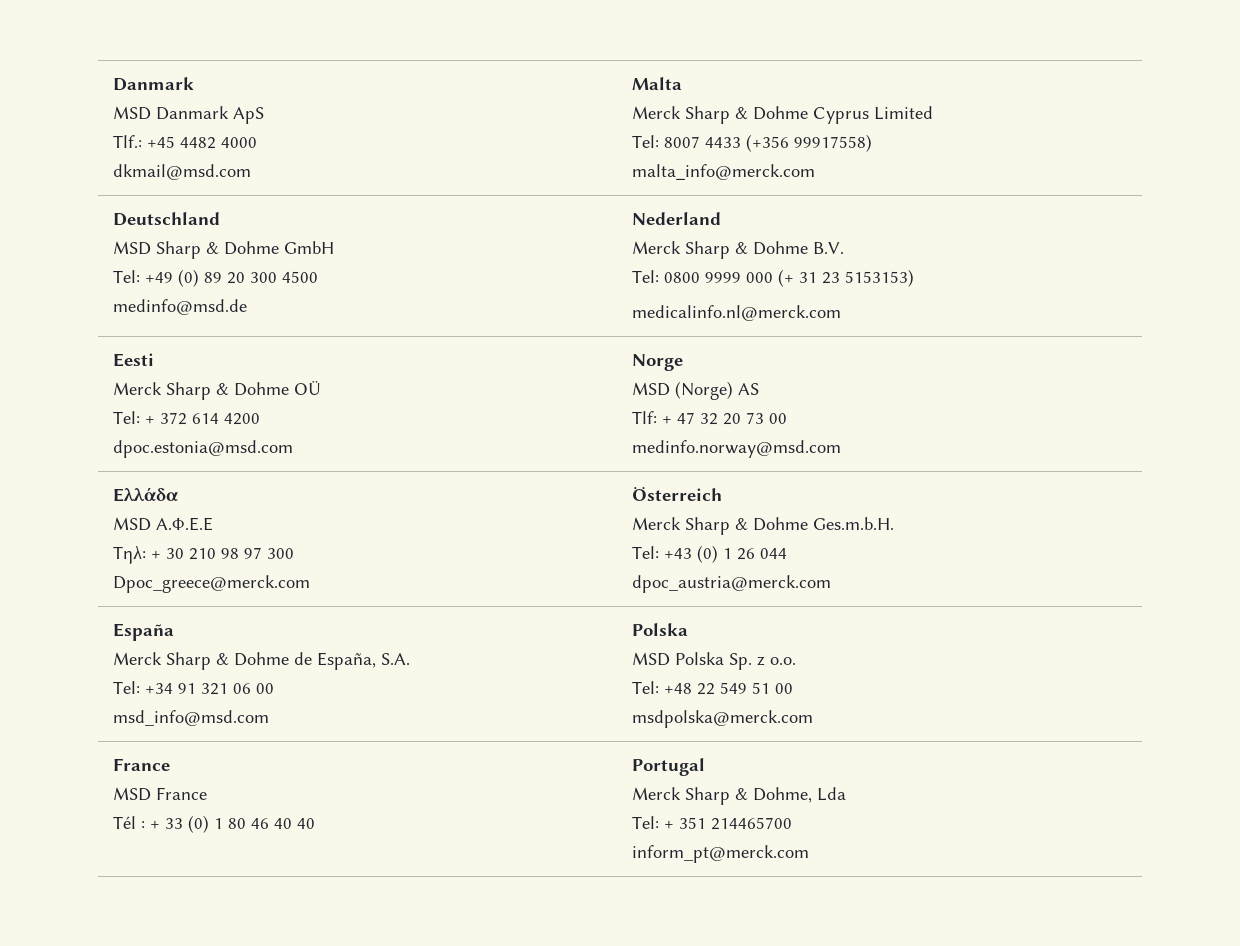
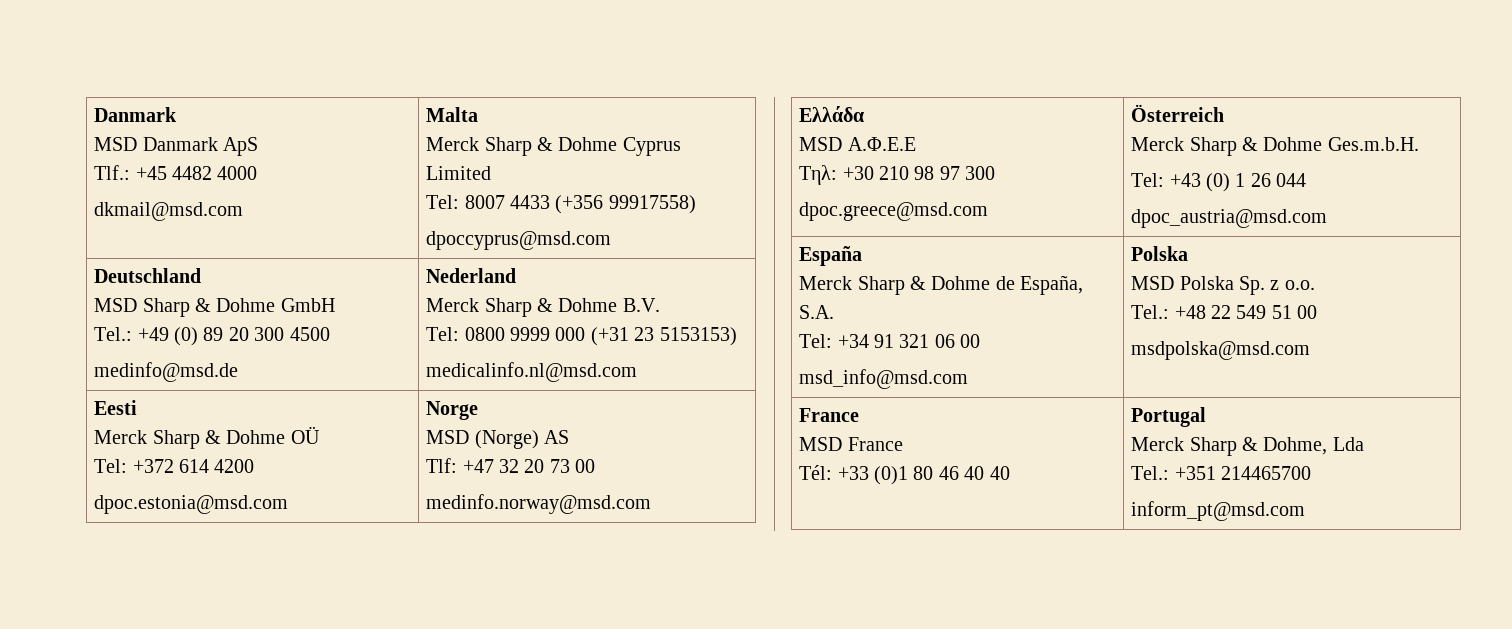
[631,164,815,180] malta_info@merck.com -> [426,231,612,250] dpoccyprus@msd.com
[112,270,140,283] Tel: -> [94,327,133,341] Tel.:
[777,269,817,287] (+ 31 -> [590,327,629,346] (+31
[631,305,841,321] medicalinfo.nl@merck.com -> [426,362,638,382] medicalinfo.nl@msd.com
[144,412,187,425] + 372 -> [132,459,174,473] +372
[661,412,695,424] + 47 -> [462,459,494,473] +47
[150,548,184,559] + 30 -> [842,166,874,180] +30
[112,575,310,593] Dpoc_greece@merck.com -> [799,202,989,221] dpoc.greece@msd.com
[631,575,831,593] dpoc_austria@merck.com -> [1131,209,1328,228] dpoc_austria@msd.com
[631,681,659,694] Tel: -> [1131,305,1170,319] Tel.:
[631,710,813,728] msdpolska@merck.com -> [1131,341,1311,360] msdpolska@msd.com
[112,815,223,833] Tél : + 33 (0) 1 -> [799,465,909,485] Tél: +33 (0)1
[631,816,706,829] Tel: + 351 -> [1131,466,1216,480] Tel.: +351
[631,845,809,863] inform_pt@merck.com -> [1131,501,1306,521] inform_pt@msd.com

